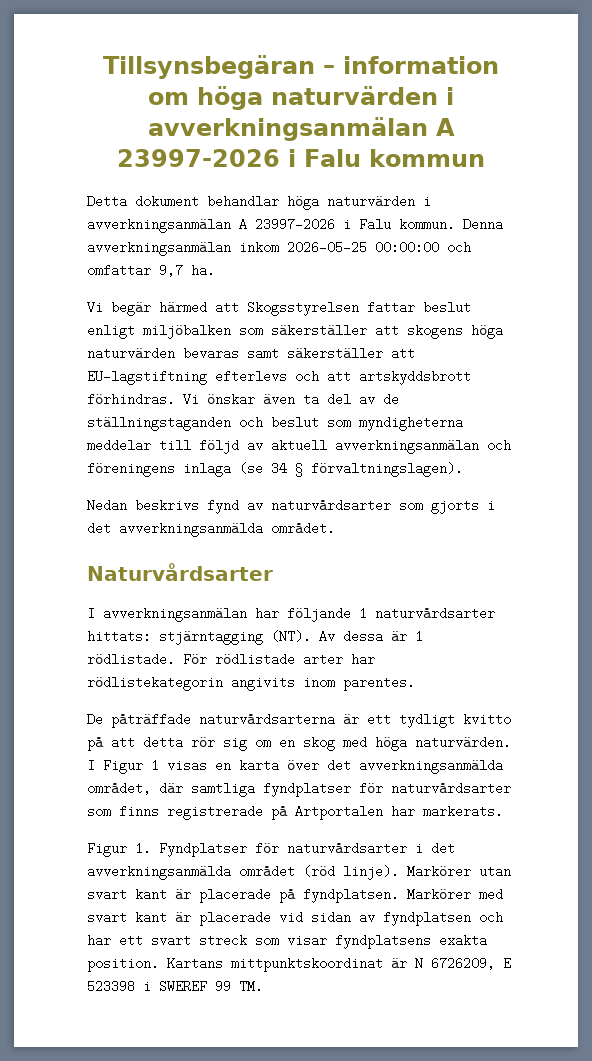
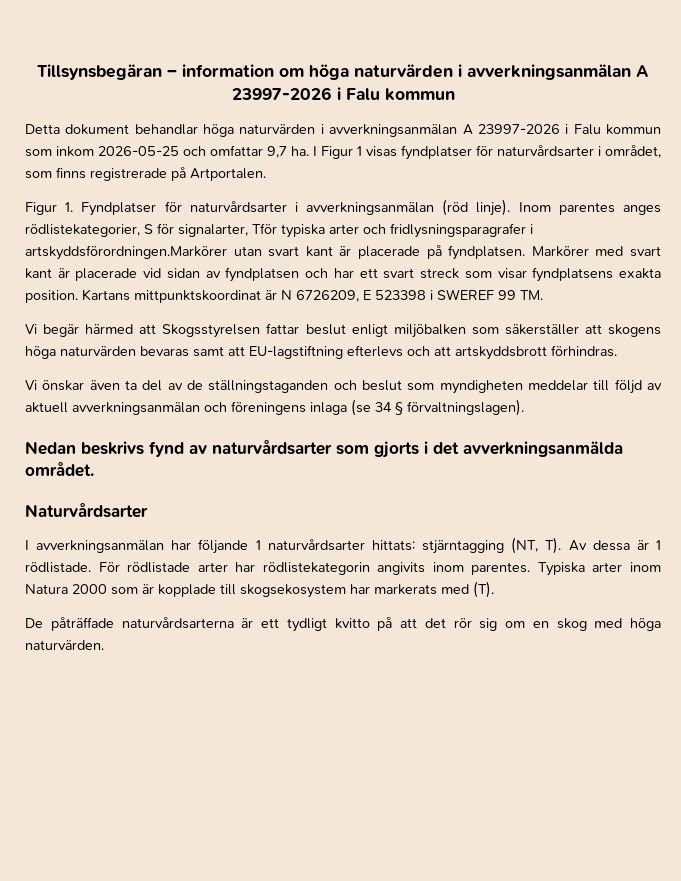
[399,218,503,231] [87,241,231,256] kommun. Denna avverkningsanmälan -> [606,124,662,135] [25,149,52,157] kommun som
[375,241,439,254] 00:00:00 -> (179, 151) none
[87,301,471,316] [87,324,503,339] [87,347,415,360] [87,370,471,385] [87,393,399,406] [87,416,463,431] [87,439,511,454] [87,462,463,477] [87,499,495,514] [87,522,335,537] [87,563,273,581] [87,607,495,622] [87,630,423,645] [87,653,375,666] [87,676,415,691] [87,713,511,728] [87,736,511,751] [87,759,503,774] [87,782,255,797] // Vi begär härmed att Skogsstyrelsen fattar beslut enligt miljöbalken som säkerställer att skogens höga naturvärden bevaras samt säkerställer att EU-lagstiftning efterlevs och att artskyddsbrott förhindras. Vi önskar även ta del av de ställningstaganden och beslut som myndigheterna meddelar till följd av aktuell avverkningsanmälan och föreningens inlaga (se 34 § förvaltningslagen). // Nedan beskrivs fynd av naturvårdsarter som gjorts i det avverkningsanmälda området. // Naturvårdsarter // I avverkningsanmälan har följande 1 naturvårdsarter hittats: stjärntagging (NT). Av dessa är 1 rödlistade. För rödlistade arter har rödlistekategorin angivits inom parentes. // De påträffade naturvårdsarterna är ett tydligt kvitto på att detta rör sig om en skog med höga naturvärden. I Figur 1 visas en karta över det avverkningsanmälda området, där samtliga -> [313,146,397,159] I Figur 1 visas
(511, 788) none -> [598,145,661,158] i området,
[295,805,503,820] Artportalen har markerats. -> [190,168,266,181] Artportalen.
[431,842,455,855] [87,865,471,880] det avverkningsanmälda området (röd linje). Markörer -> [306,199,661,216] [25,223,533,238] [25,245,227,260] avverkningsanmälan (röd linje). Inom parentes anges rödlistekategorier, S för signalarter, Tför typiska arter och fridlysningsparagrafer i artskyddsförordningen.Markörer
(263, 986) none -> [25,323,661,338] [25,345,617,360] [25,379,663,394] [25,399,524,416] [25,440,623,458] [25,462,94,477] [25,503,148,518] [25,537,662,554] [25,562,661,576] [25,581,494,598] [25,617,661,632] [25,640,104,650] // Vi begär härmed att Skogsstyrelsen fattar beslut enligt miljöbalken som säkerställer att skogens höga naturvärden bevaras samt att EU-lagstiftning efterlevs och att artskyddsbrott förhindras. // Vi önskar även ta del av de ställningstaganden och beslut som myndigheten meddelar till följd av aktuell avverkningsanmälan och föreningens inlaga (se 34 § förvaltningslagen). // Nedan beskrivs fynd av naturvårdsarter som gjorts i det avverkningsanmälda området. // Naturvårdsarter // I avverkningsanmälan har följande 1 naturvårdsarter hittats: stjärntagging (NT, T). Av dessa är 1 rödlistade. För rödlistade arter har rödlistekategorin angivits inom parentes. Typiska arter inom Natura 2000 som är kopplade till skogsekosystem har markerats med (T). // De påträffade naturvårdsarterna är ett tydligt kvitto på att det rör sig om en skog med höga naturvärden.

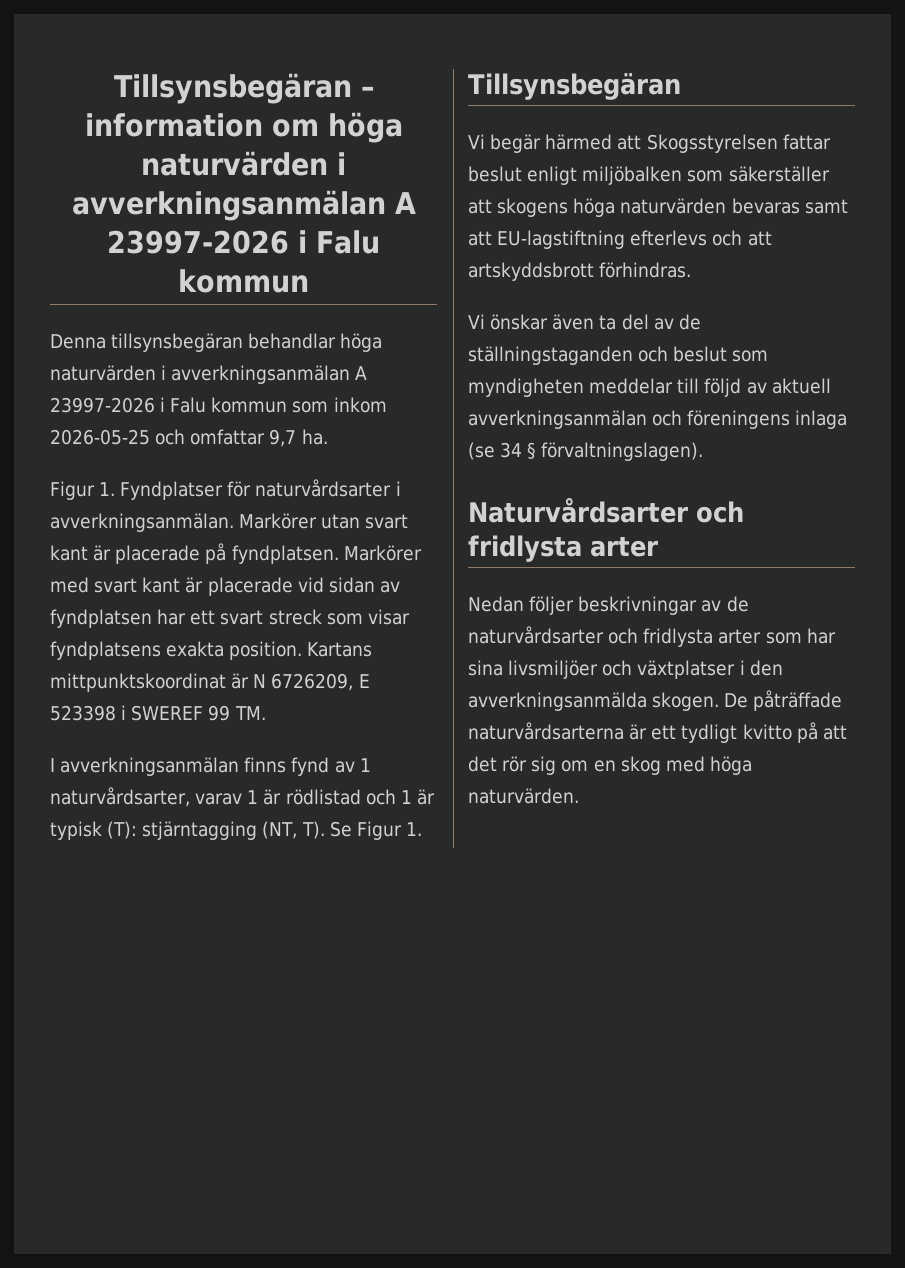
[25,124,130,135] Detta dokument -> [50,333,244,352] Denna tillsynsbegäran
[313,145,661,160] [25,167,266,181] I Figur 1 visas fyndplatser för naturvårdsarter i området, som finns registrerade på Artportalen. -> (328, 437) none
[306,199,661,216] [25,223,533,238] [25,245,227,260] avverkningsanmälan (röd linje). Inom parentes anges rödlistekategorier, S för signalarter, Tför typiska arter och fridlysningsparagrafer i artskyddsförordningen.Markörer -> [50,513,318,532] avverkningsanmälan. Markörer
[305,268,329,278] och -> (152, 618) none
(543, 295) none -> [50,757,371,776] [50,787,435,807] [50,821,422,840] [468,73,681,100] // I avverkningsanmälan finns fynd av 1 naturvårdsarter, varav 1 är rödlistad och 1 är typisk (T): stjärntagging (NT, T). Se Figur 1. // Tillsynsbegäran
[25,440,623,458] [25,462,94,477] [25,503,148,518] [25,537,662,554] [25,562,661,576] [25,581,494,598] Nedan beskrivs fynd av naturvårdsarter som gjorts i det avverkningsanmälda området. // Naturvårdsarter // I avverkningsanmälan har följande 1 naturvårdsarter hittats: stjärntagging (NT, T). Av dessa är 1 rödlistade. För rödlistade arter har rödlistekategorin angivits inom parentes. Typiska arter inom Natura 2000 som är kopplade till skogsekosystem har markerats med (T). // -> [468,498,744,523] [468,535,658,562] [468,596,749,615] [468,626,836,647] [468,660,783,679] [468,692,720,711] Naturvårdsarter och fridlysta arter // Nedan följer beskrivningar av de naturvårdsarter och fridlysta arter som har sina livsmiljöer och växtplatser i den avverkningsanmälda skogen.

